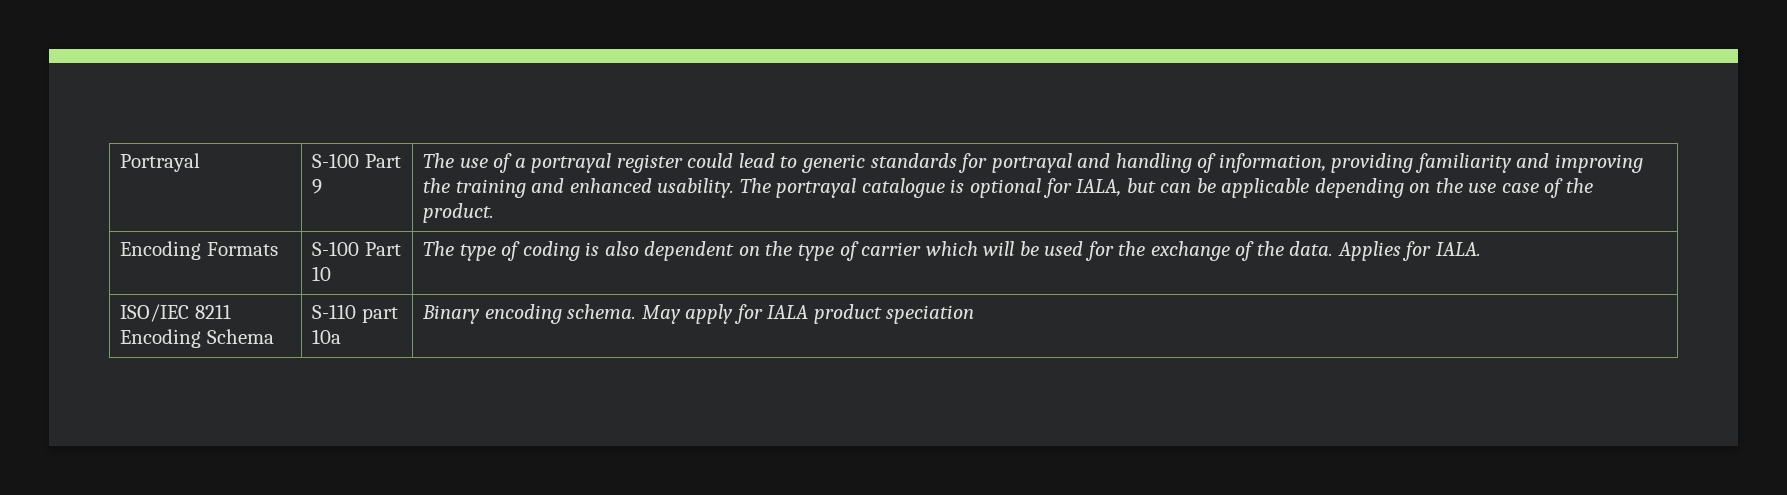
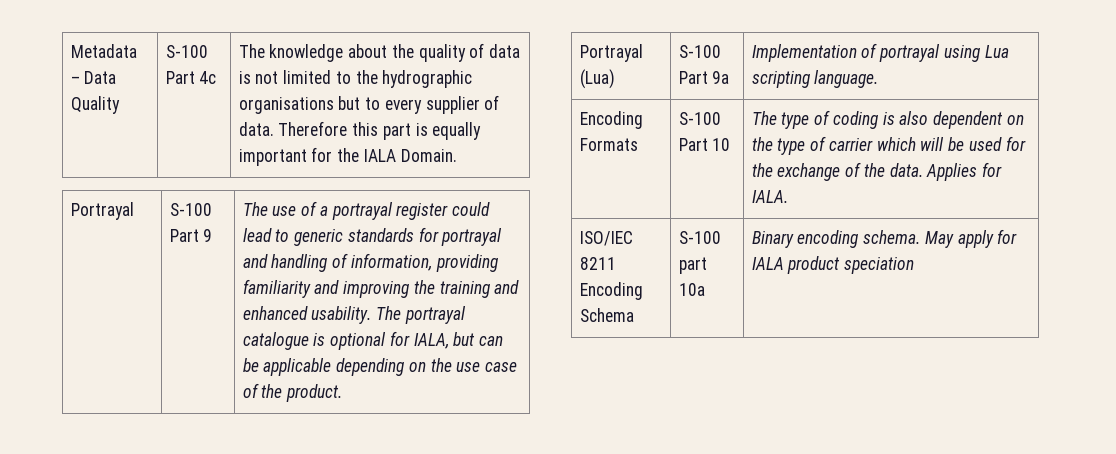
(120, 162) none -> [70,44,137,58] [70,71,117,84] [70,96,120,114] [165,45,208,58] [165,71,217,84] [238,43,521,62] [238,70,473,88] [238,95,500,114] [238,121,482,140] [238,147,457,166] Metadata – Data Quality | S-100 Part 4c | The knowledge about the quality of data is not limited to the hydrographic organisations but to every supplier of data. Therefore this part is equally important for the IALA Domain. //
(495, 213) none -> [579,44,643,62] [579,69,615,89] [678,45,721,58] [678,71,730,84] [751,43,1009,62] [751,70,879,88] // Portrayal (Lua) | S-100 Part 9a | Implementation of portrayal using Lua scripting language.
[312,304,357,319] S-110 -> [678,231,721,244] S-100

